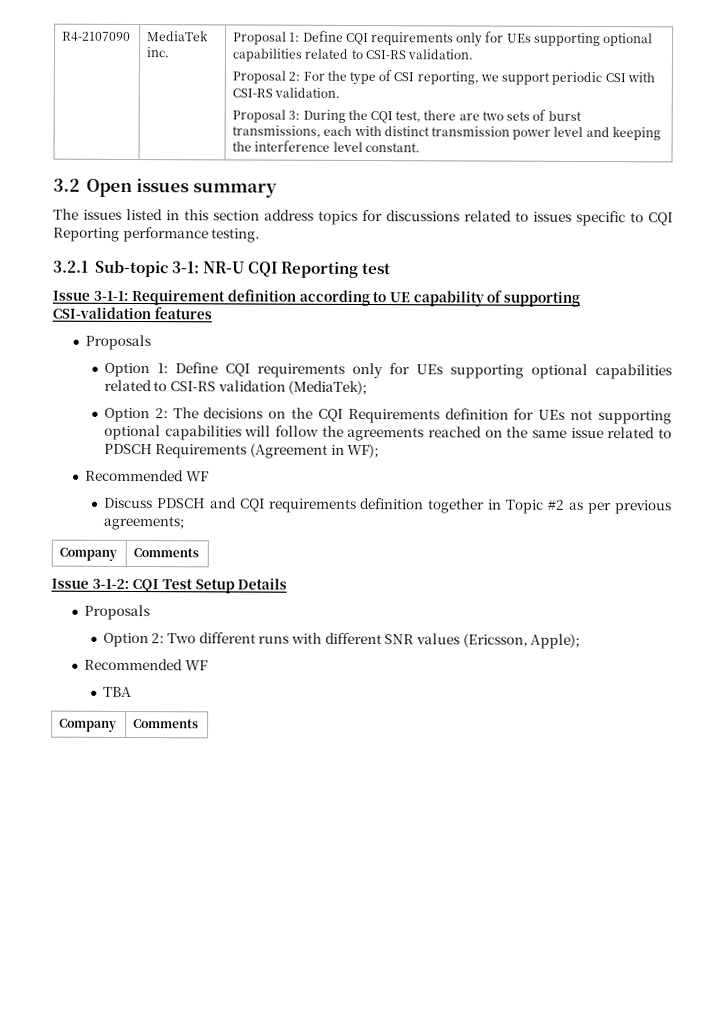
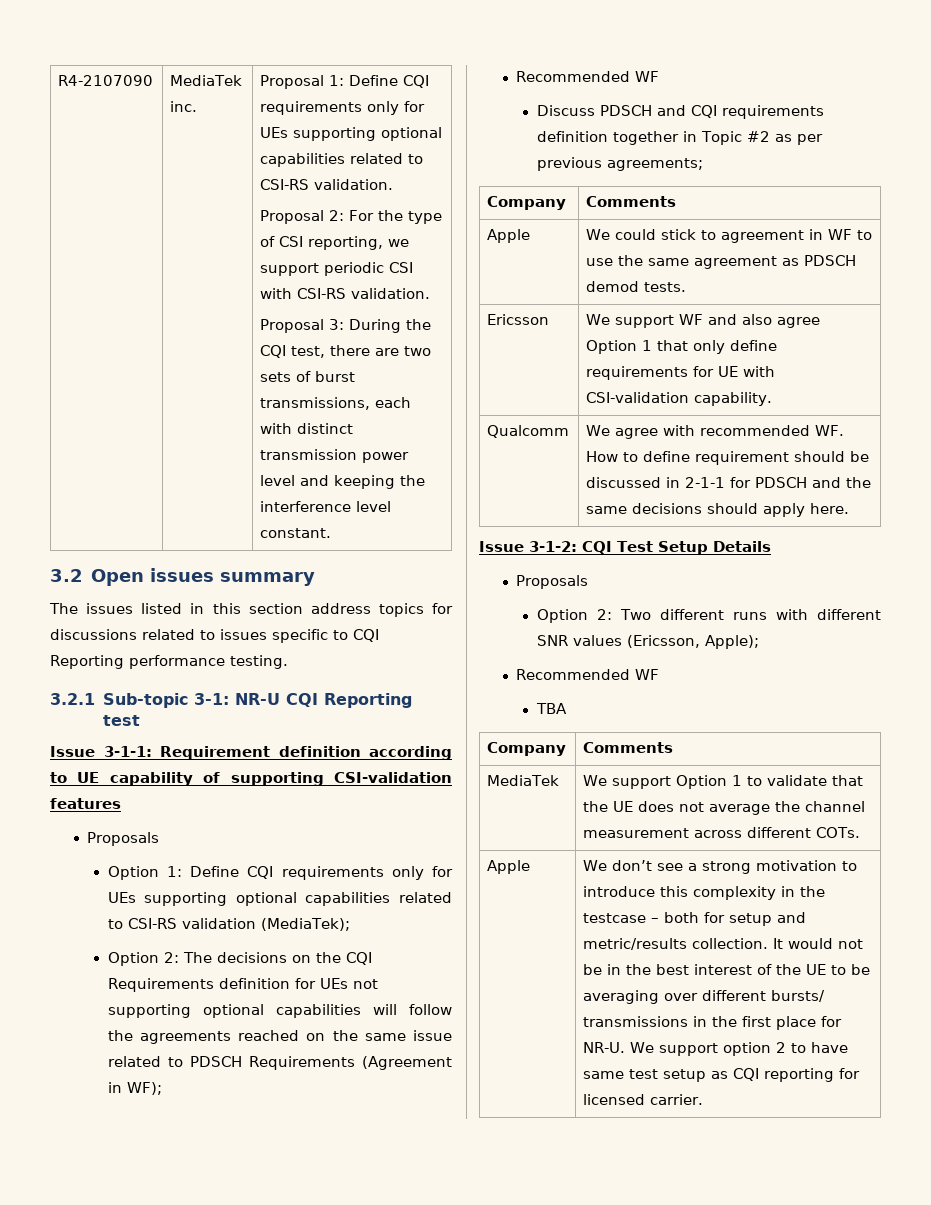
(200, 553) none -> [487,229,531,243] [586,229,873,243] [586,255,857,269] [586,281,687,292] [487,314,550,325] [586,314,821,328] [586,340,778,354] [586,366,776,380] [586,392,773,406] [487,425,570,438] [586,425,845,439] [586,451,870,465] [586,477,872,488] [586,503,850,517] // Apple | We could stick to agreement in WF to use the same agreement as PDSCH demod tests. // Ericsson | We support WF and also agree Option 1 that only define requirements for UE with CSI-validation capability. // Qualcomm | We agree with recommended WF. How to define requirement should be discussed in 2-1-1 for PDSCH and the same decisions should apply here.
(200, 724) none -> [487,775,560,786] [583,775,864,789] [583,801,866,815] [583,827,861,838] [487,860,531,874] [583,860,858,874] [583,886,826,900] [583,912,807,926] [583,938,864,950] [583,964,871,975] [583,990,826,1004] [583,1016,843,1030] [583,1042,849,1056] [583,1068,861,1082] [583,1094,704,1105] // MediaTek | We support Option 1 to validate that the UE does not average the channel measurement across different COTs. // Apple | We don’t see a strong motivation to introduce this complexity in the testcase – both for setup and metric/results collection. It would not be in the best interest of the UE to be averaging over different bursts/ transmissions in the first place for NR-U. We support option 2 to have same test setup as CQI reporting for licensed carrier.

